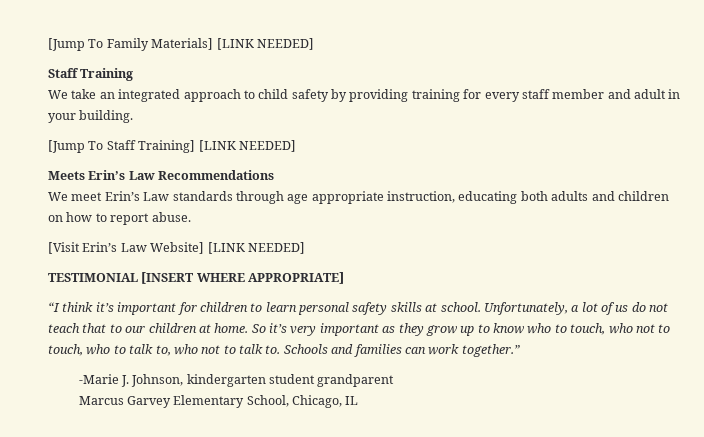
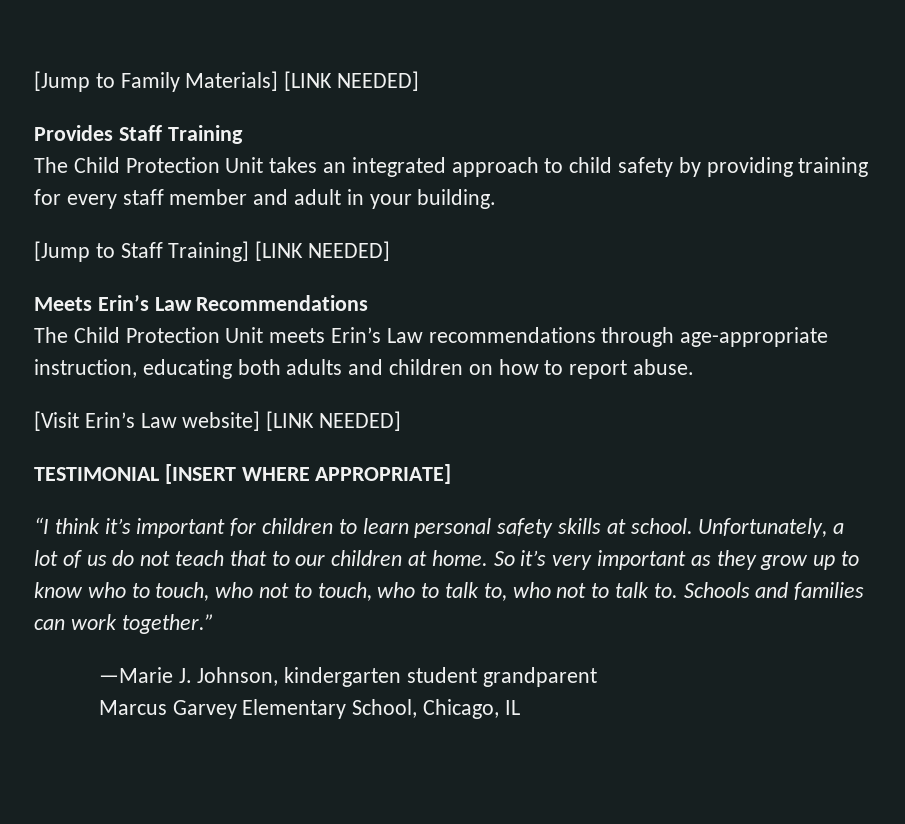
[48,38,104,51] [Jump To -> [34,71,115,92] [Jump to
(314, 44) none -> [34,125,113,141] Provides
[48,89,97,99] We take -> [34,157,318,173] The Child Protection Unit takes
[88,141,104,150] To -> [95,243,115,258] to
[48,191,384,204] We meet Erin’s Law standards through age appropriate -> [34,327,829,347] The Child Protection Unit meets Erin’s Law recommendations through age-appropriate
[150,242,205,254] Website] -> [182,411,261,431] website]
[78,374,119,384] -Marie -> [98,667,173,683] —Marie

